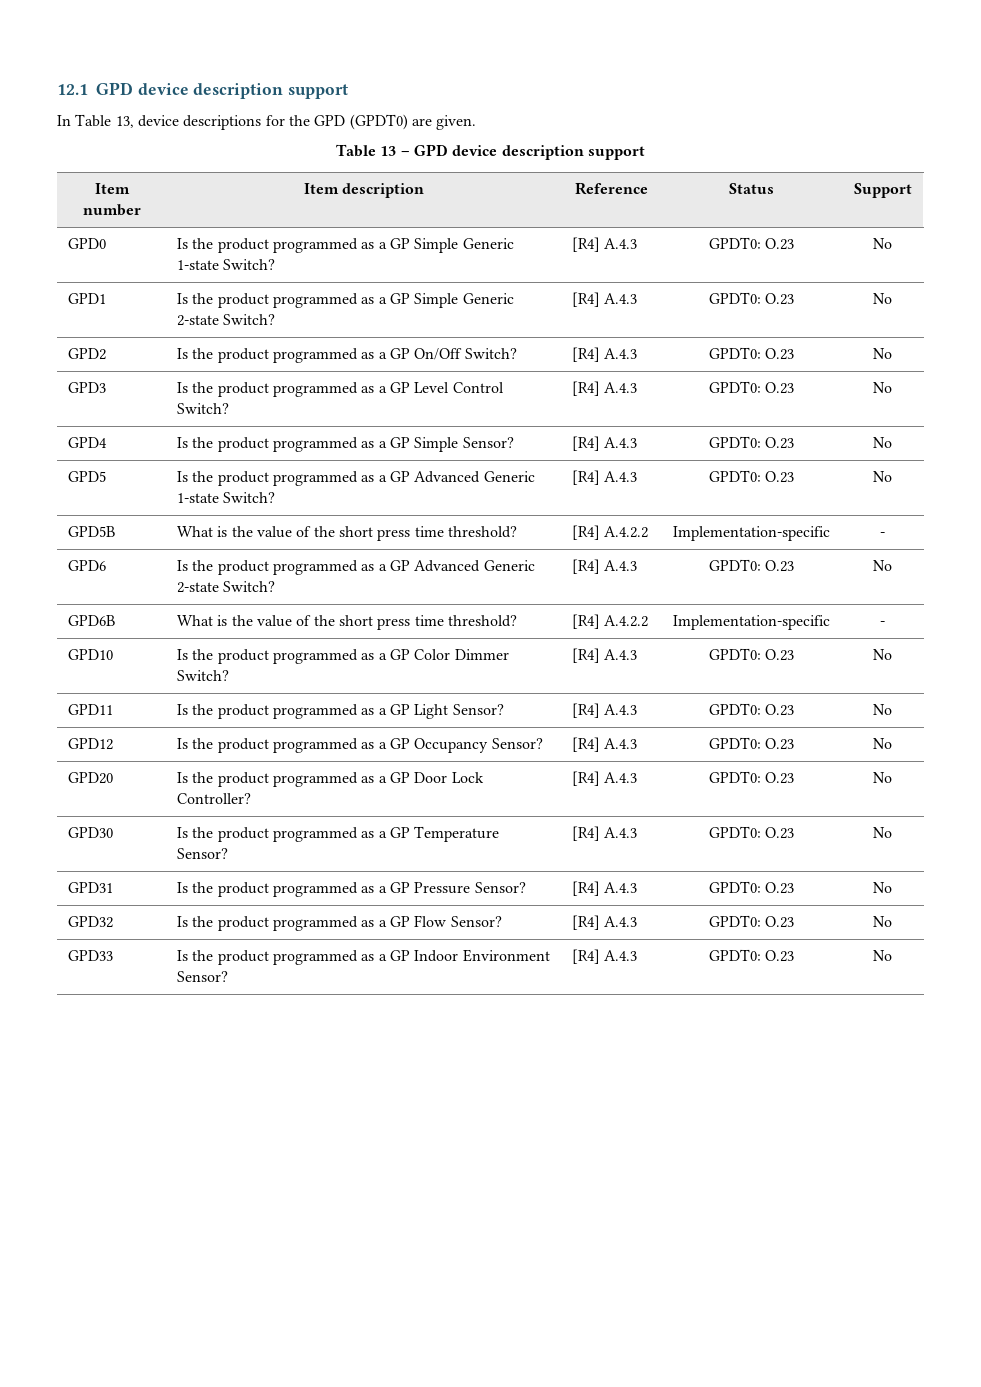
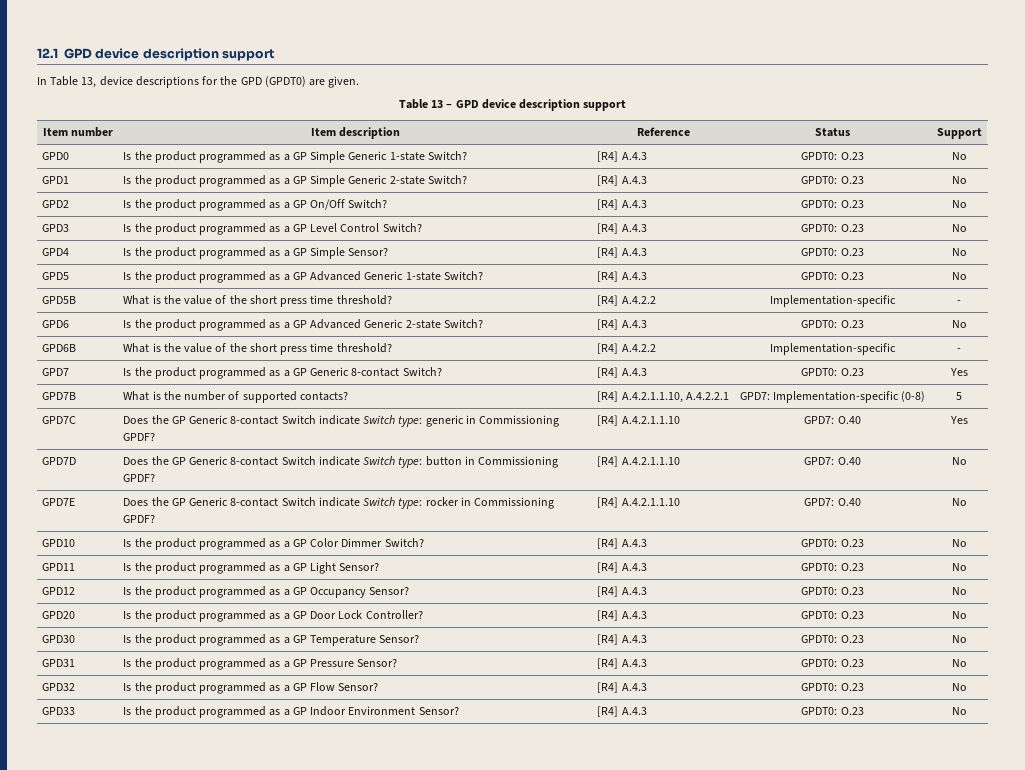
(885, 623) none -> [42,368,70,376] [123,367,442,379] [597,367,647,378] [801,368,864,376] [949,368,968,376] [42,392,77,400] [123,391,348,403] [597,391,729,403] [739,391,926,403] [956,392,962,400] [42,416,77,424] [123,415,560,427] [123,433,156,441] [597,415,680,426] [804,416,861,424] [949,416,968,424] [42,457,77,465] [123,456,559,468] [123,474,156,482] [597,456,680,467] [804,457,861,465] [951,457,967,465] [42,498,76,506] [123,497,555,509] [123,515,156,523] [597,497,680,508] [804,498,861,506] [951,498,967,506] // GPD7 | Is the product programmed as a GP Generic 8-contact Switch? | [R4] A.4.3 | GPDT0: O.23 | Yes // GPD7B | What is the number of supported contacts? | [R4] A.4.2.1.1.10, A.4.2.2.1 | GPD7: Implementation-specific (0-8) | 5 // GPD7C | Does the GP Generic 8-contact Switch indicate Switch type: generic in Commissioning GPDF? | [R4] A.4.2.1.1.10 | GPD7: O.40 | Yes // GPD7D | Does the GP Generic 8-contact Switch indicate Switch type: button in Commissioning GPDF? | [R4] A.4.2.1.1.10 | GPD7: O.40 | No // GPD7E | Does the GP Generic 8-contact Switch indicate Switch type: rocker in Commissioning GPDF? | [R4] A.4.2.1.1.10 | GPD7: O.40 | No

